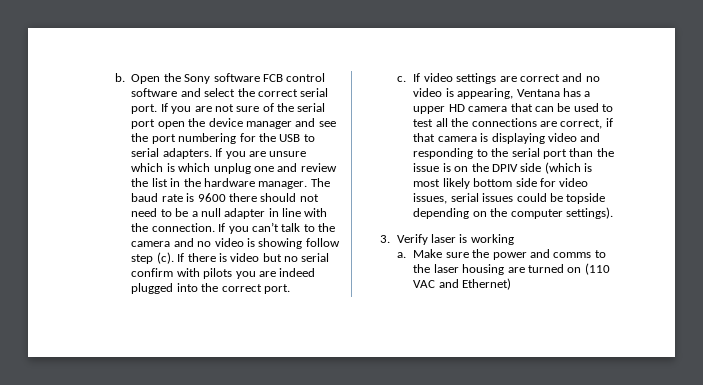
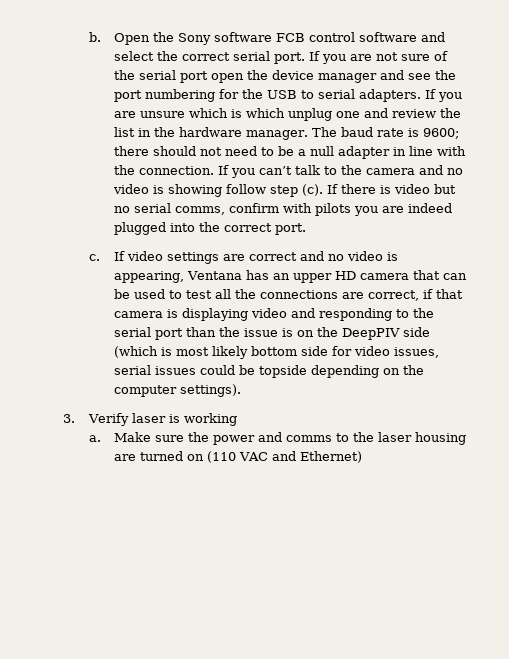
[197,193,226,202] 9600 -> [423,128,460,139] 9600;
(330, 257) none -> [175,206,226,215] comms,
[584,91,591,97] a -> [273,273,291,280] an
[491,164,518,172] DPIV -> [342,328,401,340] DeepPIV

